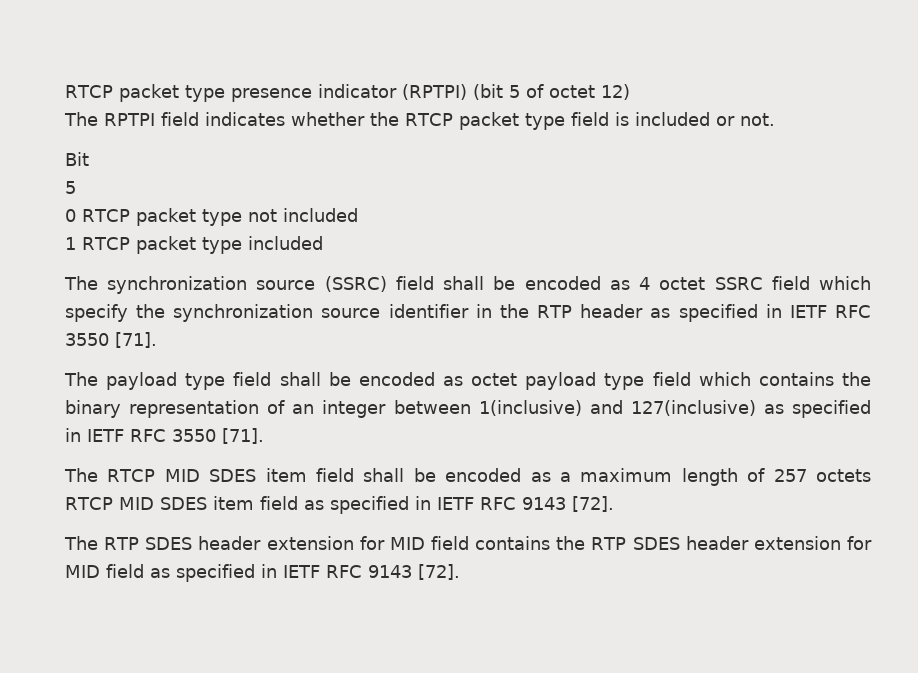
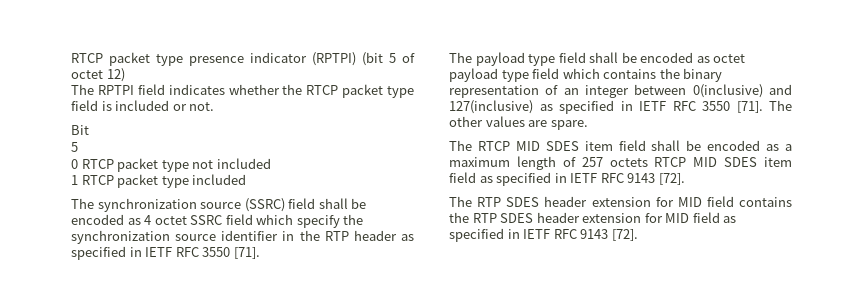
[478,400,582,416] 1(inclusive) -> [692,84,763,98] 0(inclusive)
(264, 436) none -> [769,100,792,111] [449,116,588,130] The other values are spare.

